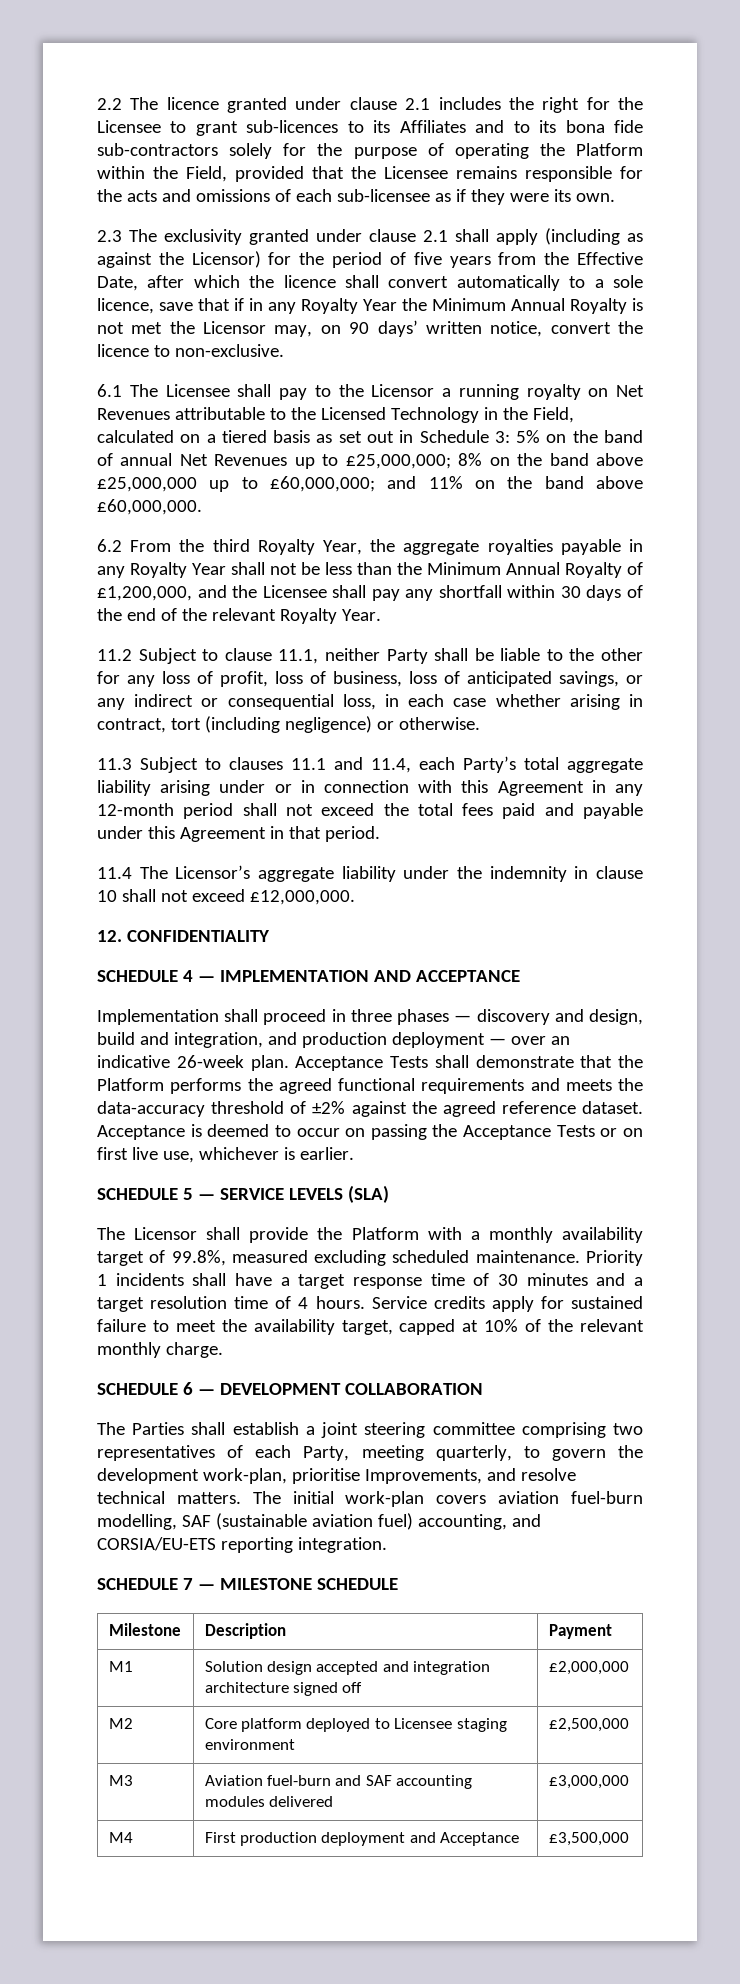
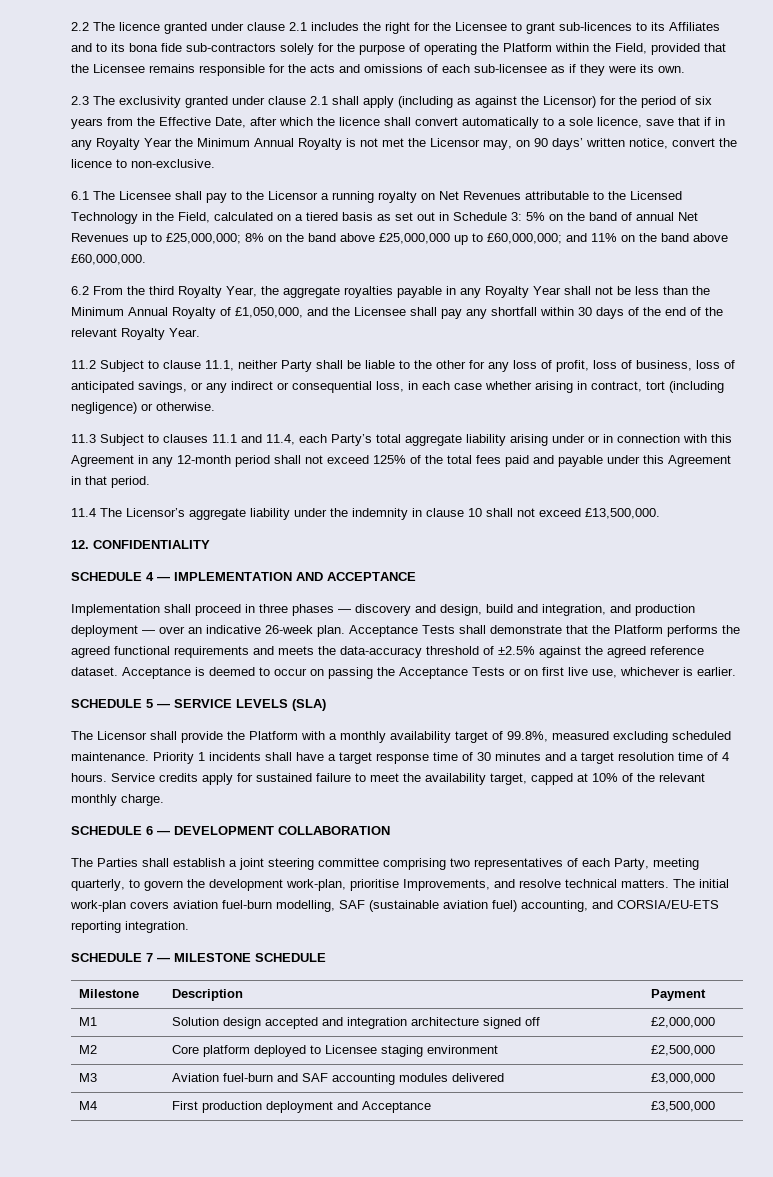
[413,252,442,265] five -> [695,96,712,105] six
[97,586,192,601] £1,200,000, -> [235,307,303,318] £1,050,000,
(375, 809) none -> [373,455,421,464] 125% of
[249,890,355,905] £12,000,000. -> [585,508,660,519] £13,500,000.
[312,1101,346,1114] ±2% -> [498,646,535,655] ±2.5%

